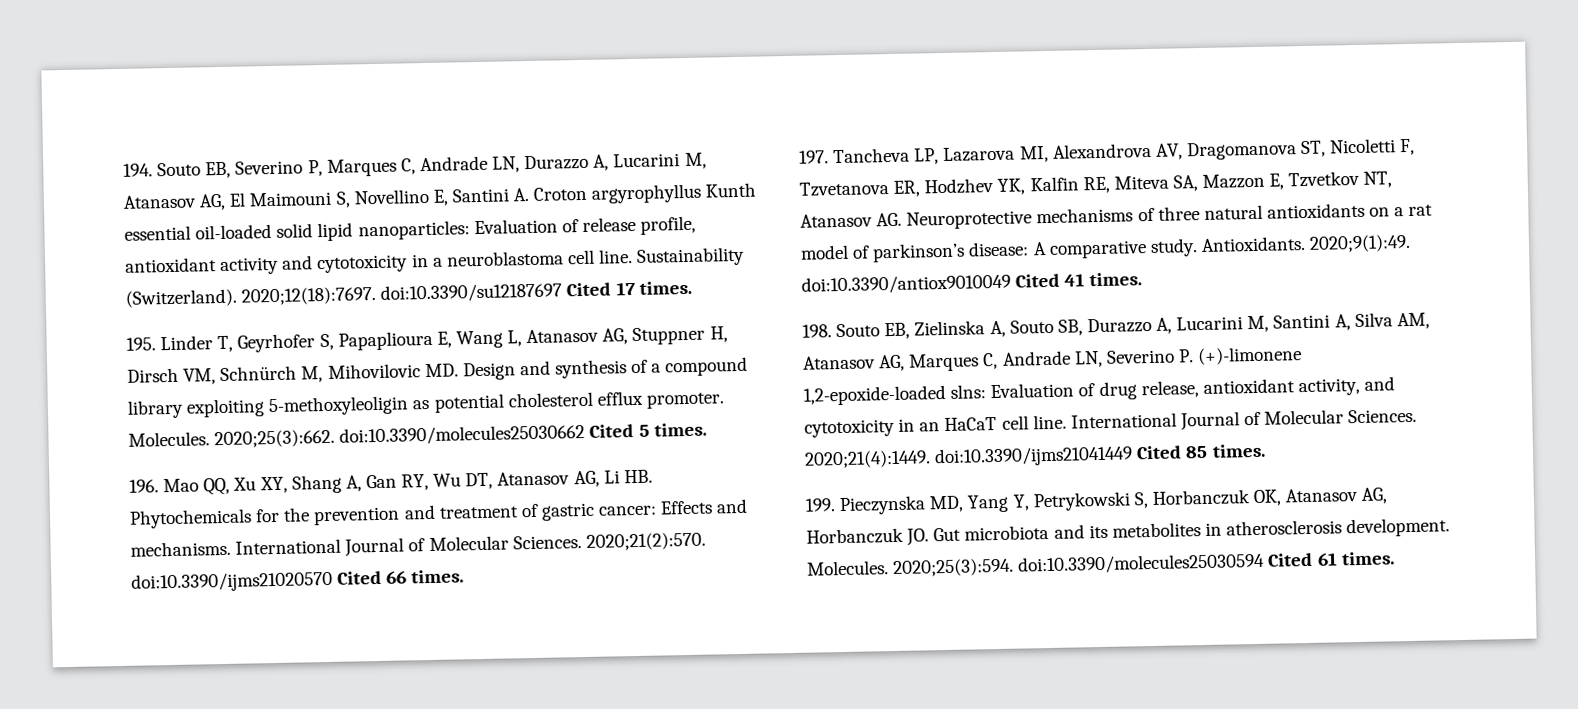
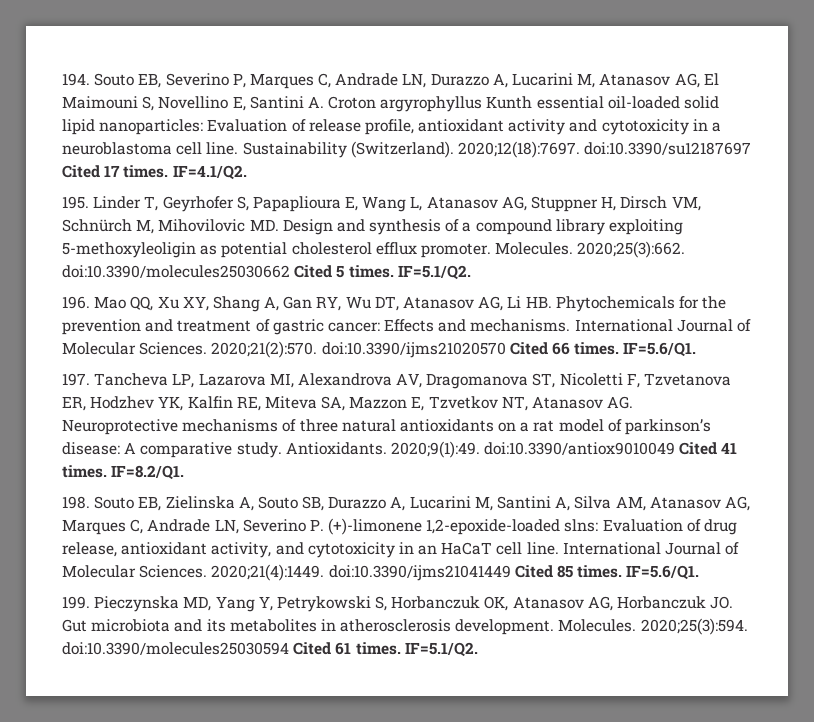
(692, 287) none -> [172,165,247,180] IF=4.1/Q2.
(707, 429) none -> [397,265,471,280] IF=5.1/Q2.
(465, 576) none -> [623,342,697,357] IF=5.6/Q1.
(1143, 279) none -> [111,465,185,480] IF=8.2/Q1.
(1266, 450) none -> [626,565,700,580] IF=5.6/Q1.
(1395, 558) none -> [404,642,478,657] IF=5.1/Q2.

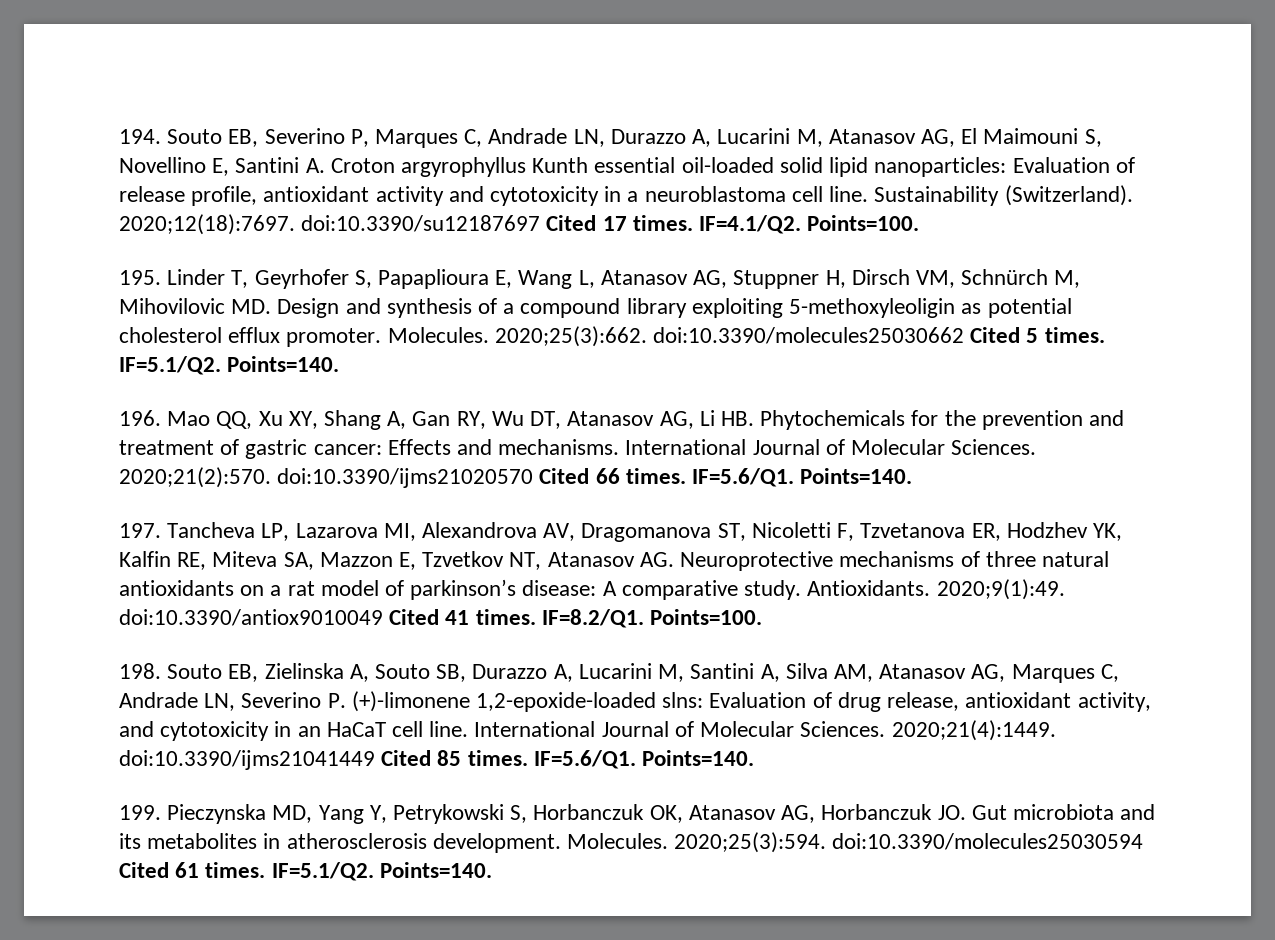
(247, 172) none -> [807,215,920,231] Points=100.
(471, 272) none -> [227,356,340,372] Points=140.
(697, 349) none -> [800,468,913,484] Points=140.
(185, 472) none -> [650,609,763,625] Points=100.
(700, 572) none -> [642,750,755,766] Points=140.
(478, 649) none -> [379,862,492,878] Points=140.

